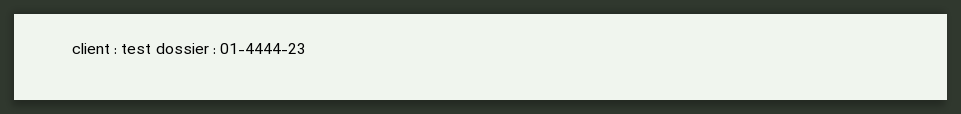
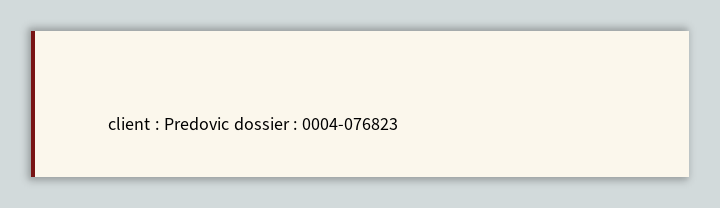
[121,44,152,54] test -> [163,117,229,131] Predovic
[219,43,306,54] 01-4444-23 -> [302,118,399,130] 0004-076823

